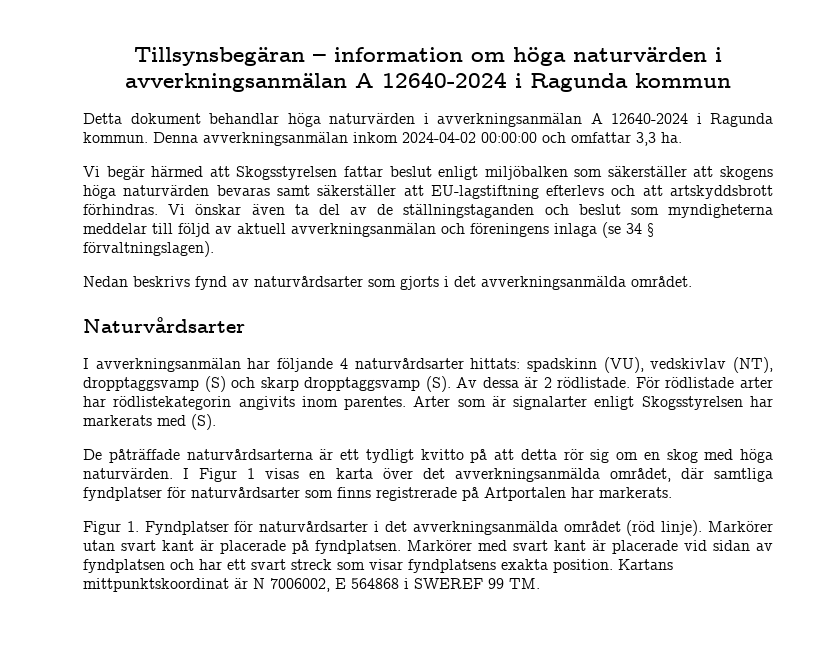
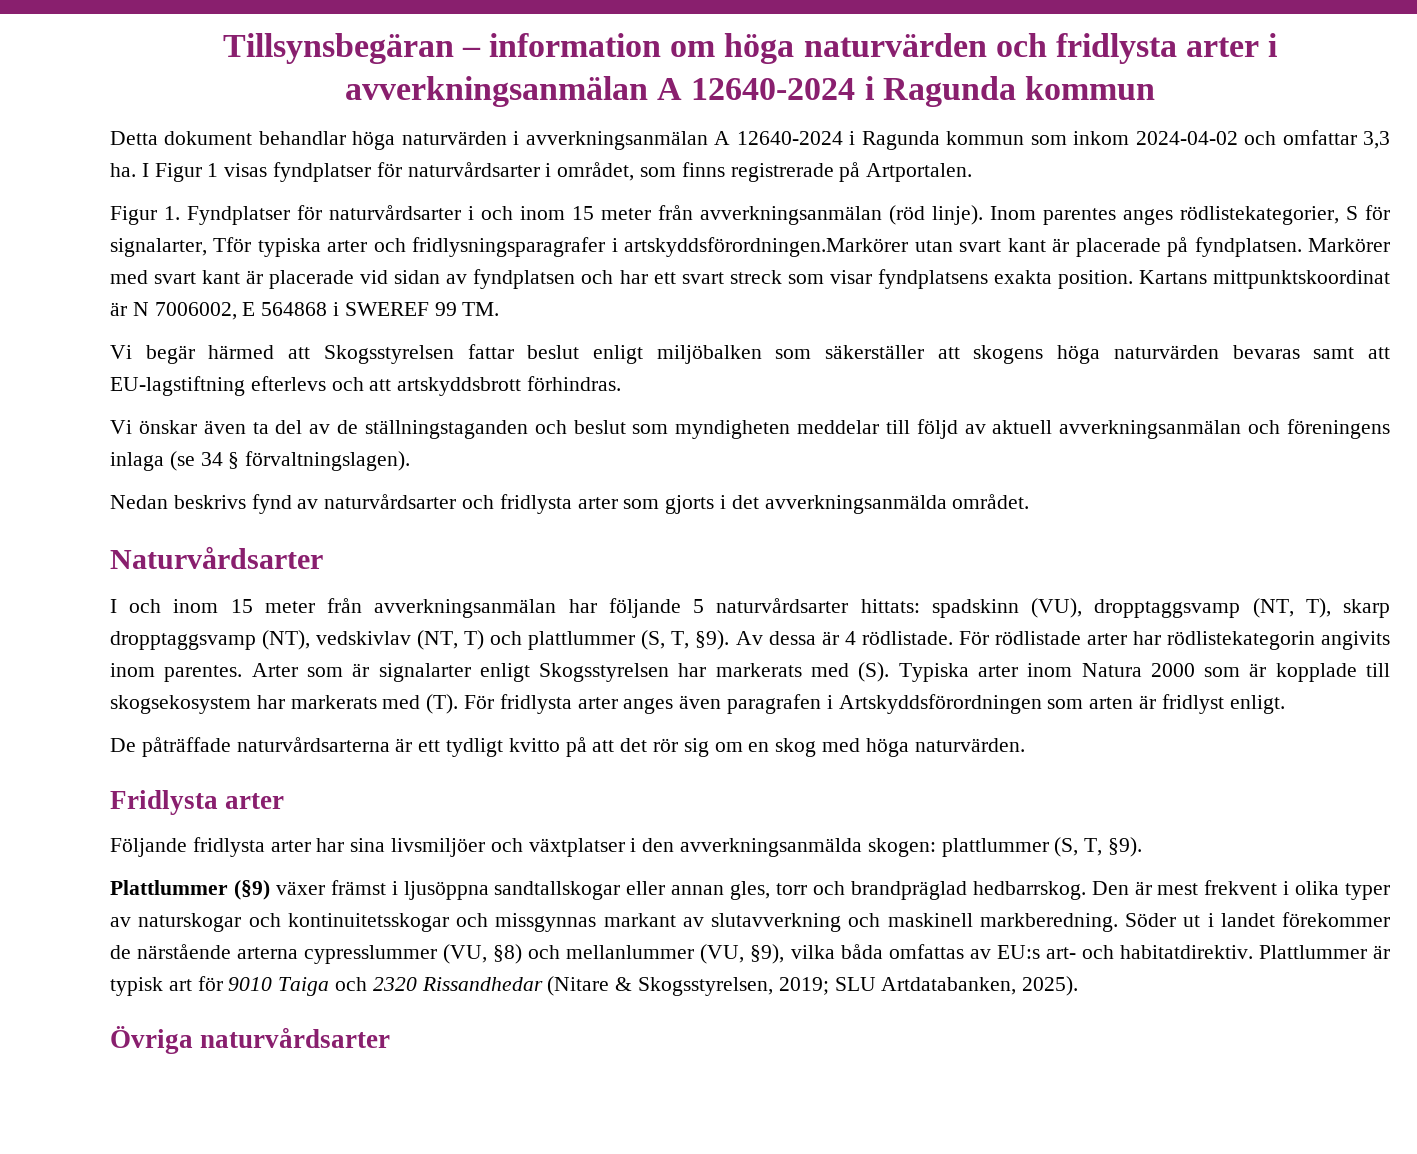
(707, 54) none -> [995,33,1260,64] och fridlysta arter
[83,132,348,146] kommun. Denna avverkningsanmälan -> [946,131,1067,145] kommun som
[481,132,537,143] 00:00:00 -> (1238, 138) none
[83,166,774,180] [83,185,773,199] [83,204,773,218] [83,222,654,238] [83,241,214,257] [83,276,692,290] [83,317,245,333] [83,357,773,373] [83,376,774,392] [83,396,773,410] [83,414,216,430] [83,449,773,463] [83,468,774,482] // Vi begär härmed att Skogsstyrelsen fattar beslut enligt miljöbalken som säkerställer att skogens höga naturvärden bevaras samt säkerställer att EU-lagstiftning efterlevs och att artskyddsbrott förhindras. Vi önskar även ta del av de ställningstaganden och beslut som myndigheterna meddelar till följd av aktuell avverkningsanmälan och föreningens inlaga (se 34 § förvaltningslagen). // Nedan beskrivs fynd av naturvårdsarter som gjorts i det avverkningsanmälda området. // Naturvårdsarter // I avverkningsanmälan har följande 4 naturvårdsarter hittats: spadskinn (VU), vedskivlav (NT), dropptaggsvamp (S) och skarp dropptaggsvamp (S). Av dessa är 2 rödlistade. För rödlistade arter har rödlistekategorin angivits inom parentes. Arter som är signalarter enligt Skogsstyrelsen har markerats med (S). // De påträffade naturvårdsarterna är ett tydligt kvitto på att detta rör sig om en skog med höga naturvärden. I Figur 1 visas en karta över det avverkningsanmälda området, där samtliga -> [141,163,268,182] I Figur 1 visas
(300, 492) none -> [545,162,635,181] i området,
[484,487,672,501] Artportalen har markerats. -> [866,163,973,182] Artportalen.
[384,520,774,536] det avverkningsanmälda området (röd linje). Markörer -> [481,205,1390,225] [110,237,909,257] och inom 15 meter från avverkningsanmälan (röd linje). Inom parentes anges rödlistekategorier, S för signalarter, Tför typiska arter och fridlysningsparagrafer i artskyddsförordningen.Markörer
(540, 583) none -> [110,344,1391,364] [110,376,622,396] [110,419,1391,439] [110,451,411,471] [110,494,1030,514] [110,546,323,569] [110,598,1391,618] [110,630,1390,650] [110,662,1390,682] [110,694,1285,714] [110,737,1025,757] [110,790,285,815] [110,837,1143,857] [110,880,1391,900] [110,912,1390,932] [110,944,1390,964] [110,976,1079,996] [110,1026,391,1054] // Vi begär härmed att Skogsstyrelsen fattar beslut enligt miljöbalken som säkerställer att skogens höga naturvärden bevaras samt att EU-lagstiftning efterlevs och att artskyddsbrott förhindras. // Vi önskar även ta del av de ställningstaganden och beslut som myndigheten meddelar till följd av aktuell avverkningsanmälan och föreningens inlaga (se 34 § förvaltningslagen). // Nedan beskrivs fynd av naturvårdsarter och fridlysta arter som gjorts i det avverkningsanmälda området. // Naturvårdsarter // I och inom 15 meter från avverkningsanmälan har följande 5 naturvårdsarter hittats: spadskinn (VU), dropptaggsvamp (NT, T), skarp dropptaggsvamp (NT), vedskivlav (NT, T) och plattlummer (S, T, §9). Av dessa är 4 rödlistade. För rödlistade arter har rödlistekategorin angivits inom parentes. Arter som är signalarter enligt Skogsstyrelsen har markerats med (S). Typiska arter inom Natura 2000 som är kopplade till skogsekosystem har markerats med (T). För fridlysta arter anges även paragrafen i Artskyddsförordningen som arten är fridlyst enligt. // De påträffade naturvårdsarterna är ett tydligt kvitto på att det rör sig om en skog med höga naturvärden. // Fridlysta arter // Följande fridlysta arter har sina livsmiljöer och växtplatser i den avverkningsanmälda skogen: plattlummer (S, T, §9). // Plattlummer (§9) växer främst i ljusöppna sandtallskogar eller annan gles, torr och brandpräglad hedbarrskog. Den är mest frekvent i olika typer av naturskogar och kontinuitetsskogar och missgynnas markant av slutavverkning och maskinell markberedning. Söder ut i landet förekommer de närstående arterna cypresslummer (VU, §8) och mellanlummer (VU, §9), vilka båda omfattas av EU:s art- och habitatdirektiv. Plattlummer är typisk art för 9010 Taiga och 2320 Rissandhedar (Nitare & Skogsstyrelsen, 2019; SLU Artdatabanken, 2025). // Övriga naturvårdsarter

